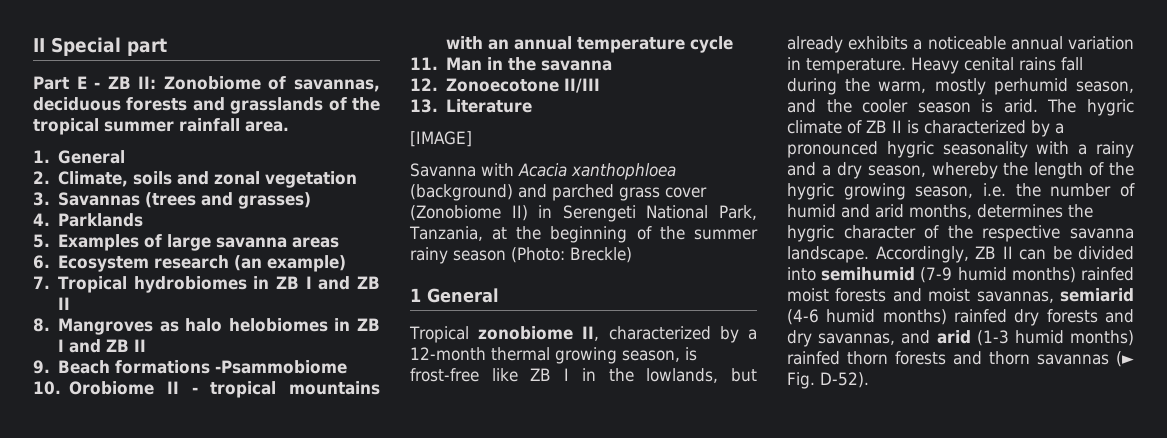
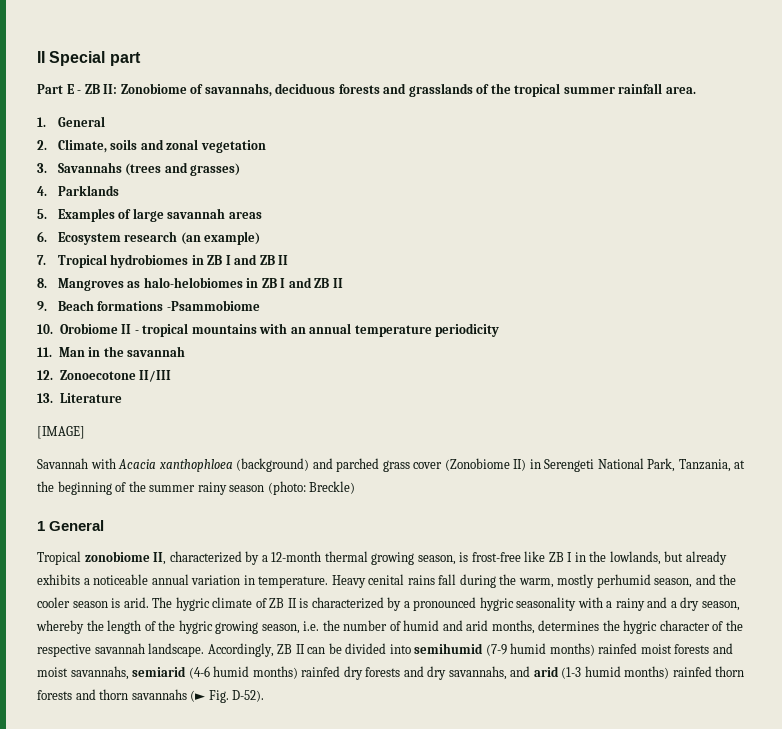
[294,79,380,92] savannas, -> [204,83,272,97] savannahs,
[58,192,141,206] Savannas -> [57,162,122,173] Savannahs
[216,237,288,248] savanna -> [167,208,226,219] savannah
[185,318,328,332] halo helobiomes -> [143,277,243,288] halo-helobiomes
[690,36,734,53] cycle -> [435,323,500,337] periodicity
[541,60,613,71] savanna -> [127,346,186,357] savannah
[410,163,476,177] Savanna -> [37,458,88,469] Savannah
[511,247,565,263] (Photo: -> [267,481,306,495] (photo:
[1070,228,1134,239] savanna -> [94,643,145,654] savannah
[976,291,1054,303] savannas, -> [70,666,129,680] savannahs,
[818,333,896,345] savannas, -> [448,666,507,680] savannahs,
[1037,354,1109,365] savannas -> [131,689,187,700] savannahs

